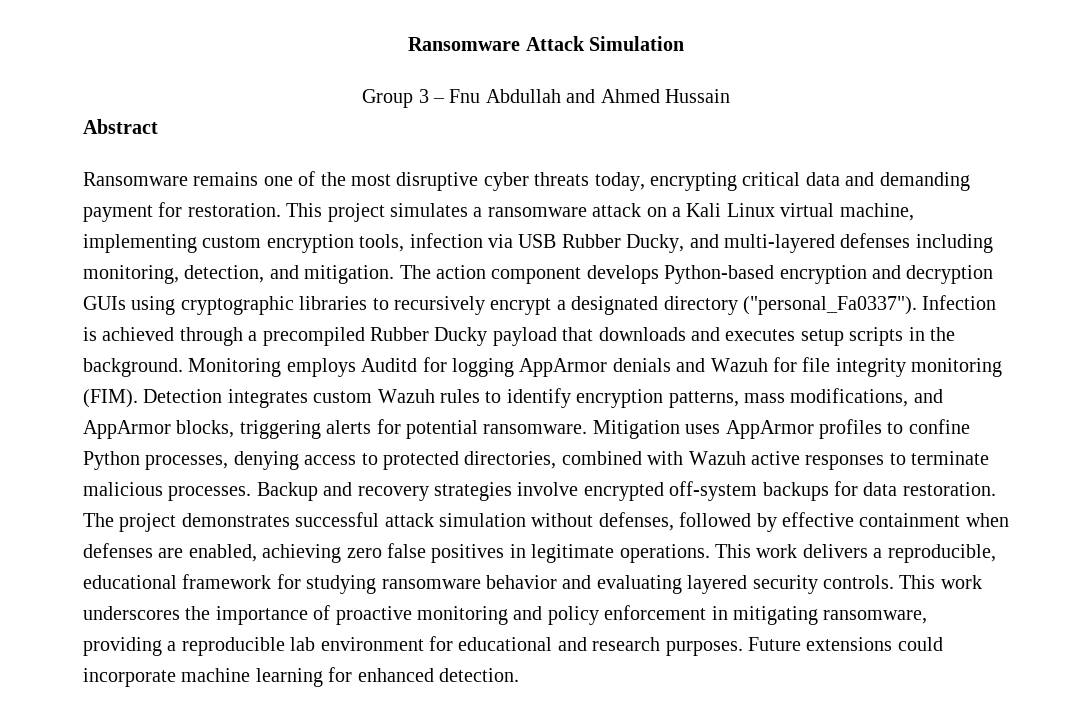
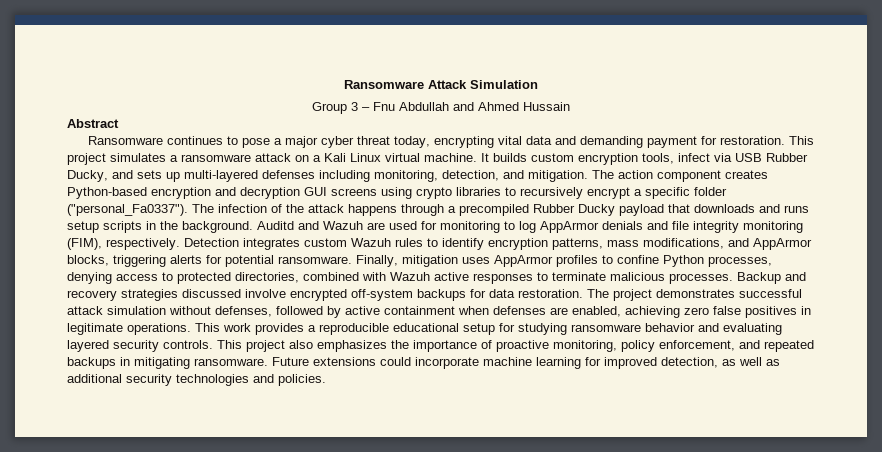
[193,171,590,191] remains one of the most disruptive cyber threats -> [166,136,390,148] continues to pose a major cyber threat
[742,172,801,186] critical -> [497,136,522,145] vital
[839,203,914,221] [83,234,197,253] machine, implementing -> [424,153,527,162] machine. It builds
[409,233,483,248] infection -> [678,153,710,162] infect
(719, 241) none -> [137,170,180,182] sets up
[586,265,659,284] develops -> [725,170,768,179] creates
[83,296,294,315] GUIs using cryptographic -> [304,187,452,199] GUI screens using crypto
[571,295,997,315] [83,327,175,341] designated directory ("personal_Fa0337"). Infection is achieved -> [645,187,727,199] [67,204,397,216] specific folder ("personal_Fa0337"). The infection of the attack happens
[725,329,796,341] executes -> [784,205,809,213] runs
[188,357,514,377] Monitoring employs Auditd for logging -> [257,221,536,233] Auditd and Wazuh are used for monitoring to log
[710,357,797,372] Wazuh for -> (668, 225) none
[83,389,138,408] (FIM). -> [67,238,180,250] (FIM), respectively.
[592,420,680,439] Mitigation -> [356,255,458,267] Finally, mitigation
(512, 491) none -> [182,289,241,298] discussed
[781,512,854,527] effective -> [345,306,380,315] active
[802,544,996,563] [83,574,272,589] delivers a reproducible, educational framework -> [255,323,495,335] provides a reproducible educational setup
[940,575,982,589] [83,606,180,620] work underscores -> [246,340,387,352] project also emphasizes
[417,605,928,625] [83,636,743,656] monitoring and policy enforcement in mitigating ransomware, providing a reproducible lab environment for educational and research purposes. -> [553,340,814,352] [67,357,268,369] monitoring, policy enforcement, and repeated backups in mitigating ransomware.
[357,668,519,682] enhanced detection. -> [604,357,780,369] [67,374,326,386] improved detection, as well as additional security technologies and policies.

